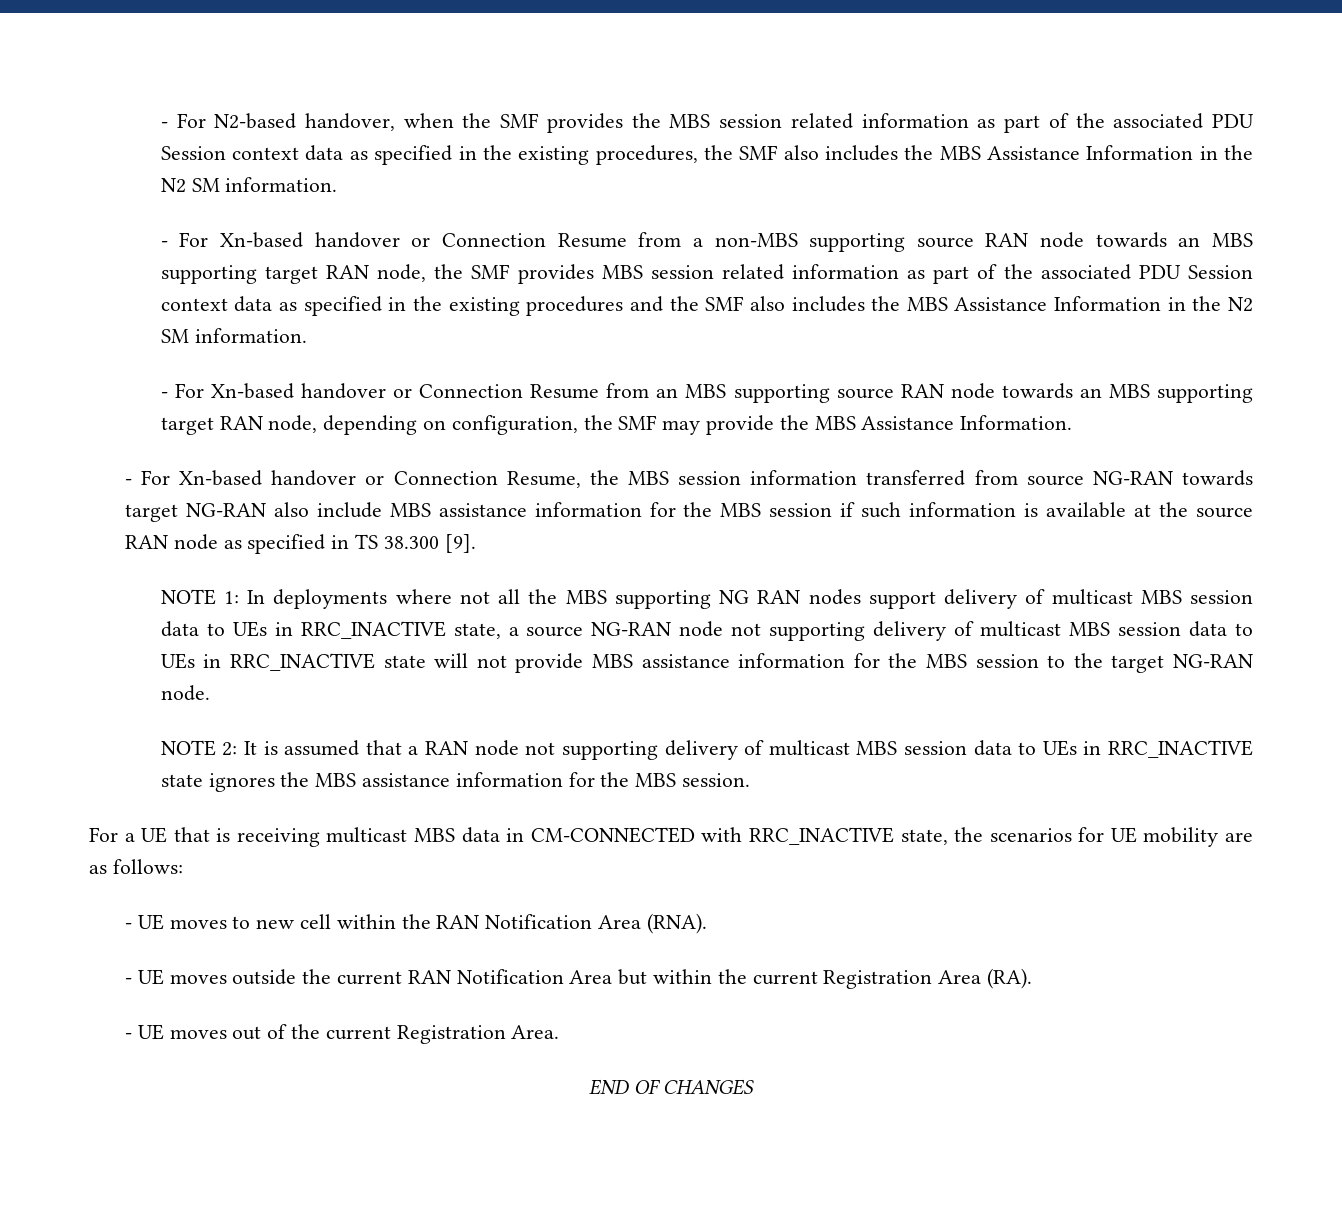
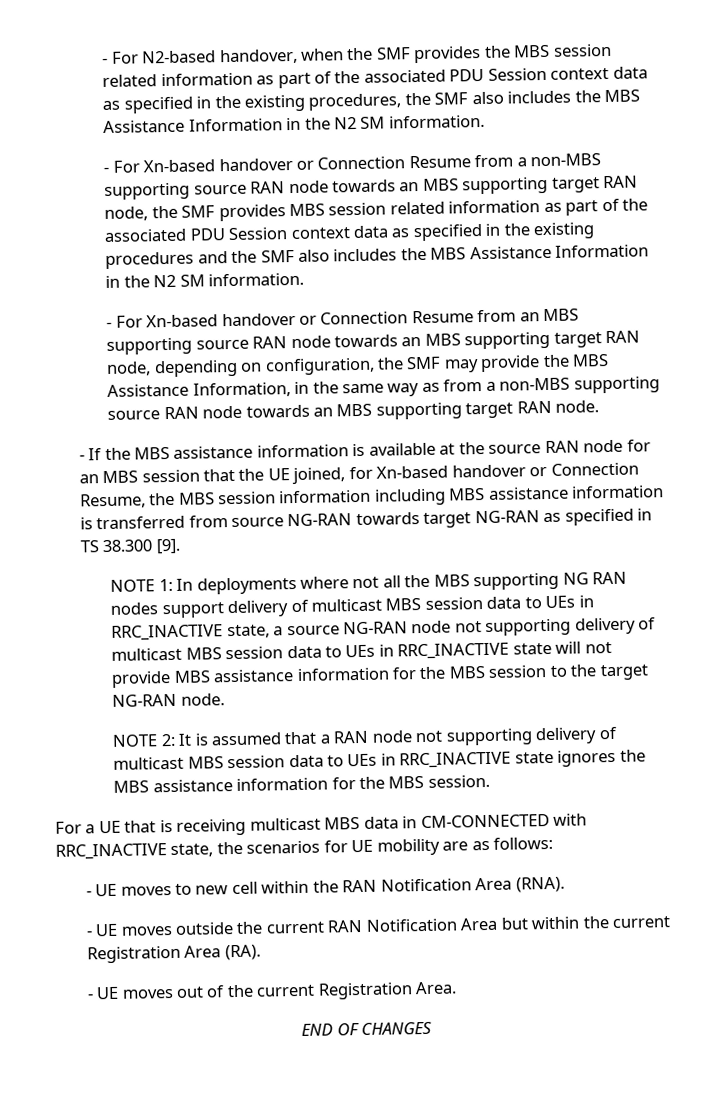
[960,415,1073,430] [124,470,171,485] Information. // - For -> [192,376,660,398] [107,400,600,420] [78,439,651,461] [78,466,373,485] Information, in the same way as from a non-MBS supporting source RAN node towards an MBS supporting target RAN node. // - If the MBS assistance information is available at the source RAN node for an MBS session that the UE joined, for
(858, 477) none -> [374,485,665,506] [79,517,93,530] including MBS assistance information is
[273,502,1253,518] [124,534,218,550] also include MBS assistance information for the MBS session if such information is available at the source RAN node -> (540, 517) none

